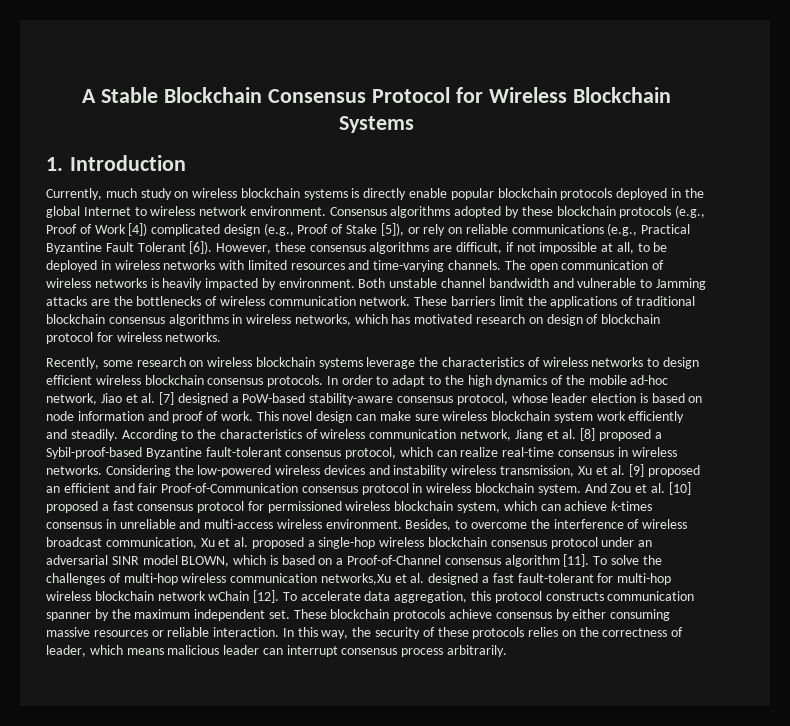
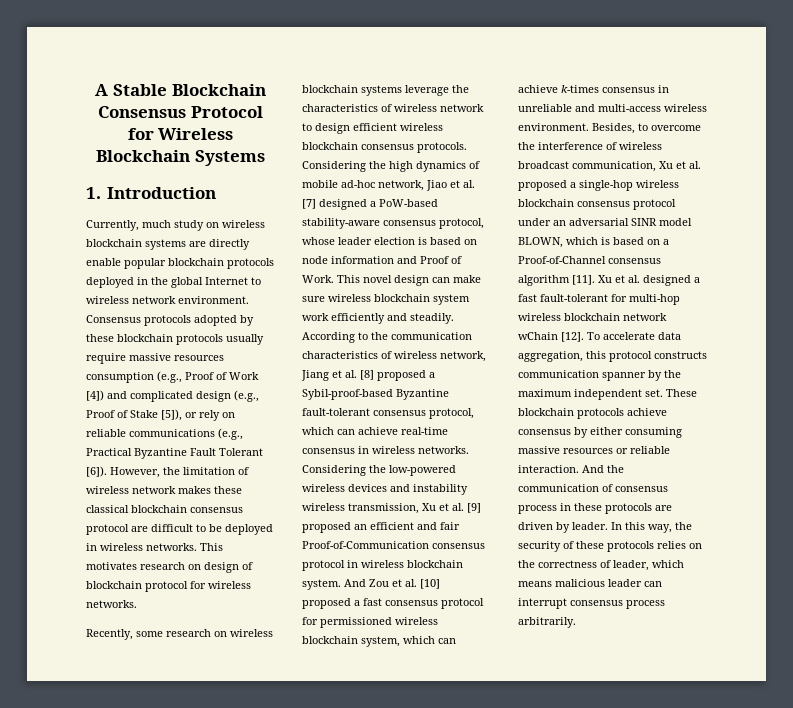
[351,188,360,198] is -> [189,241,206,247] are
[390,206,451,218] algorithms -> [144,315,191,326] protocols
(672, 212) none -> [226,334,264,345] [86,353,224,364] [86,372,154,383] usually require massive resources consumption
(148, 229) none -> [107,391,127,399] and
[274,242,634,254] these consensus algorithms are difficult, if not impossible at all, -> [163,467,249,475] [86,486,242,494] [86,505,243,513] [86,524,193,535] the limitation of wireless network makes these classical blockchain consensus protocol are difficult
[163,260,665,272] [46,278,706,290] [46,296,695,308] [46,314,473,326] networks with limited resources and time-varying channels. The open communication of wireless networks is heavily impacted by environment. Both unstable channel bandwidth and vulnerable to Jamming attacks are the bottlenecks of wireless communication network. These barriers limit the applications of traditional blockchain consensus algorithms in wireless networks, which has motivated -> [146,543,223,551] [86,562,137,570] networks. This motivates
[591,357,644,367] networks -> [440,104,484,112] network
[326,375,442,387] In order to adapt to -> [302,161,366,172] Considering
[565,375,585,385] the -> (480, 165) none
[172,411,253,423] proof of work. -> [420,256,462,264] [302,275,334,283] Proof of Work.
[219,429,457,439] characteristics of wireless communication -> [391,332,472,340] [302,351,437,359] communication characteristics of wireless
[460,447,499,457] realize -> [358,427,398,435] achieve
[593,555,662,565] [46,573,391,585] To solve the challenges of multi-hop wireless communication networks,Xu -> [598,275,612,283] Xu
(280, 632) none -> [582,465,624,473] [518,484,668,492] [518,503,672,514] [518,522,608,533] And the communication of consensus process in these protocols are driven by leader.

